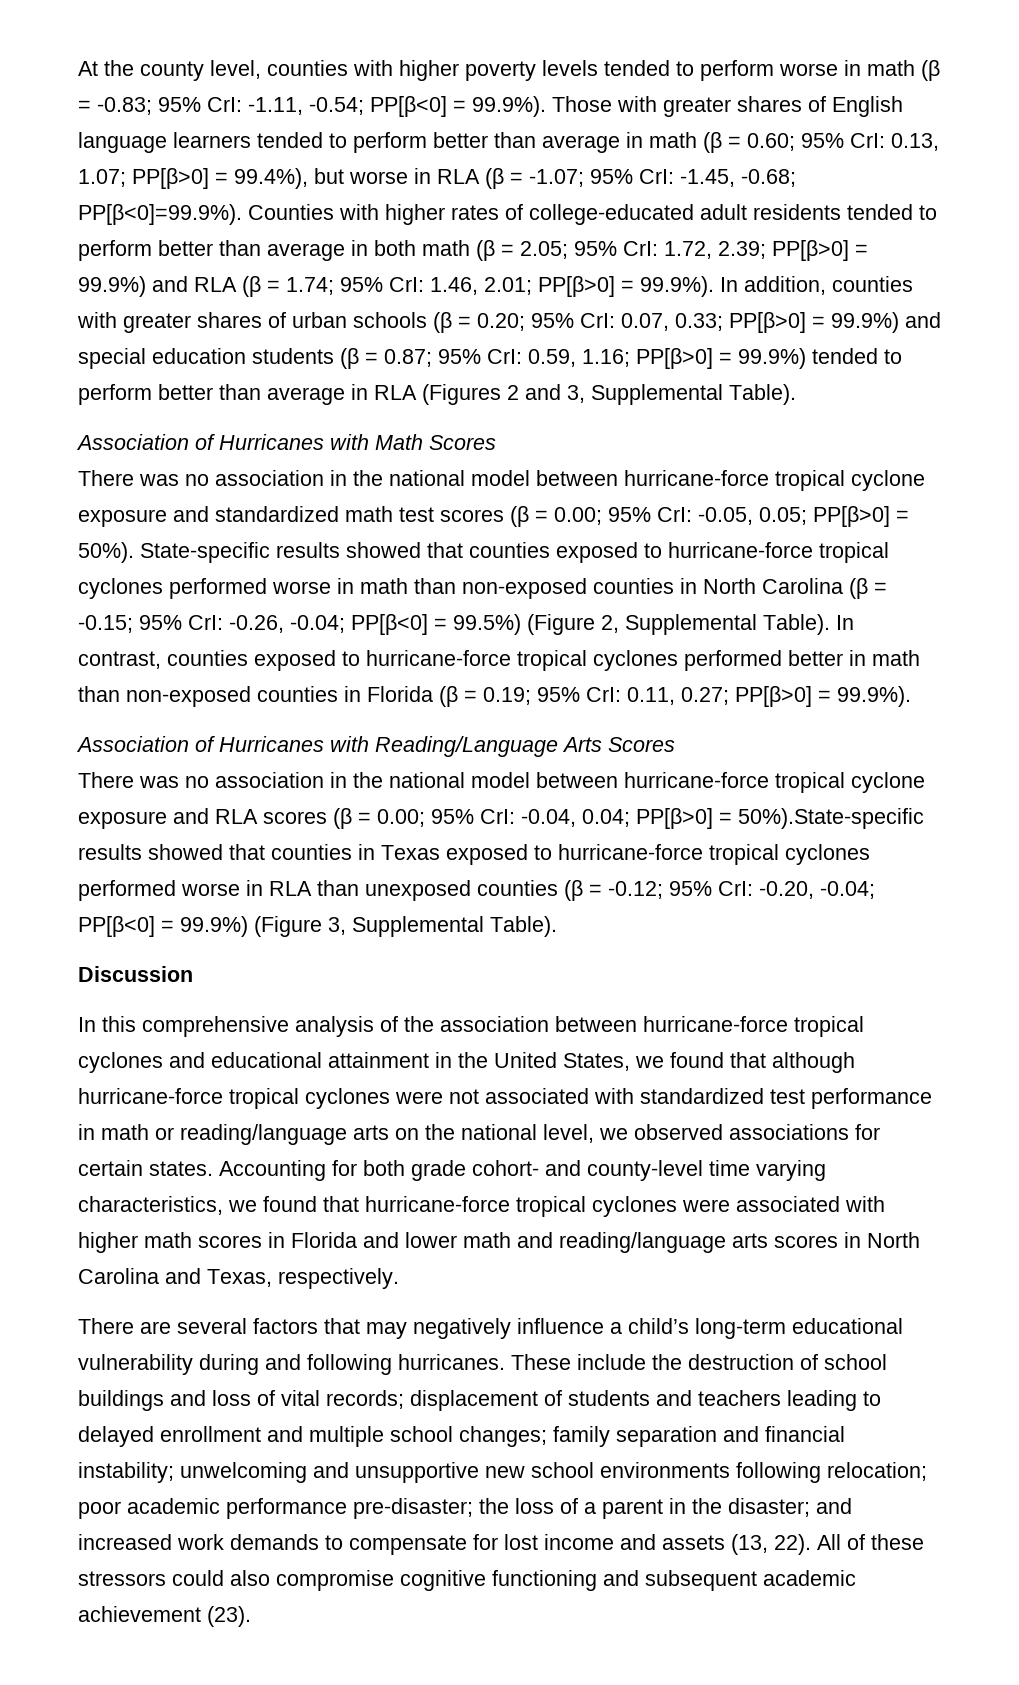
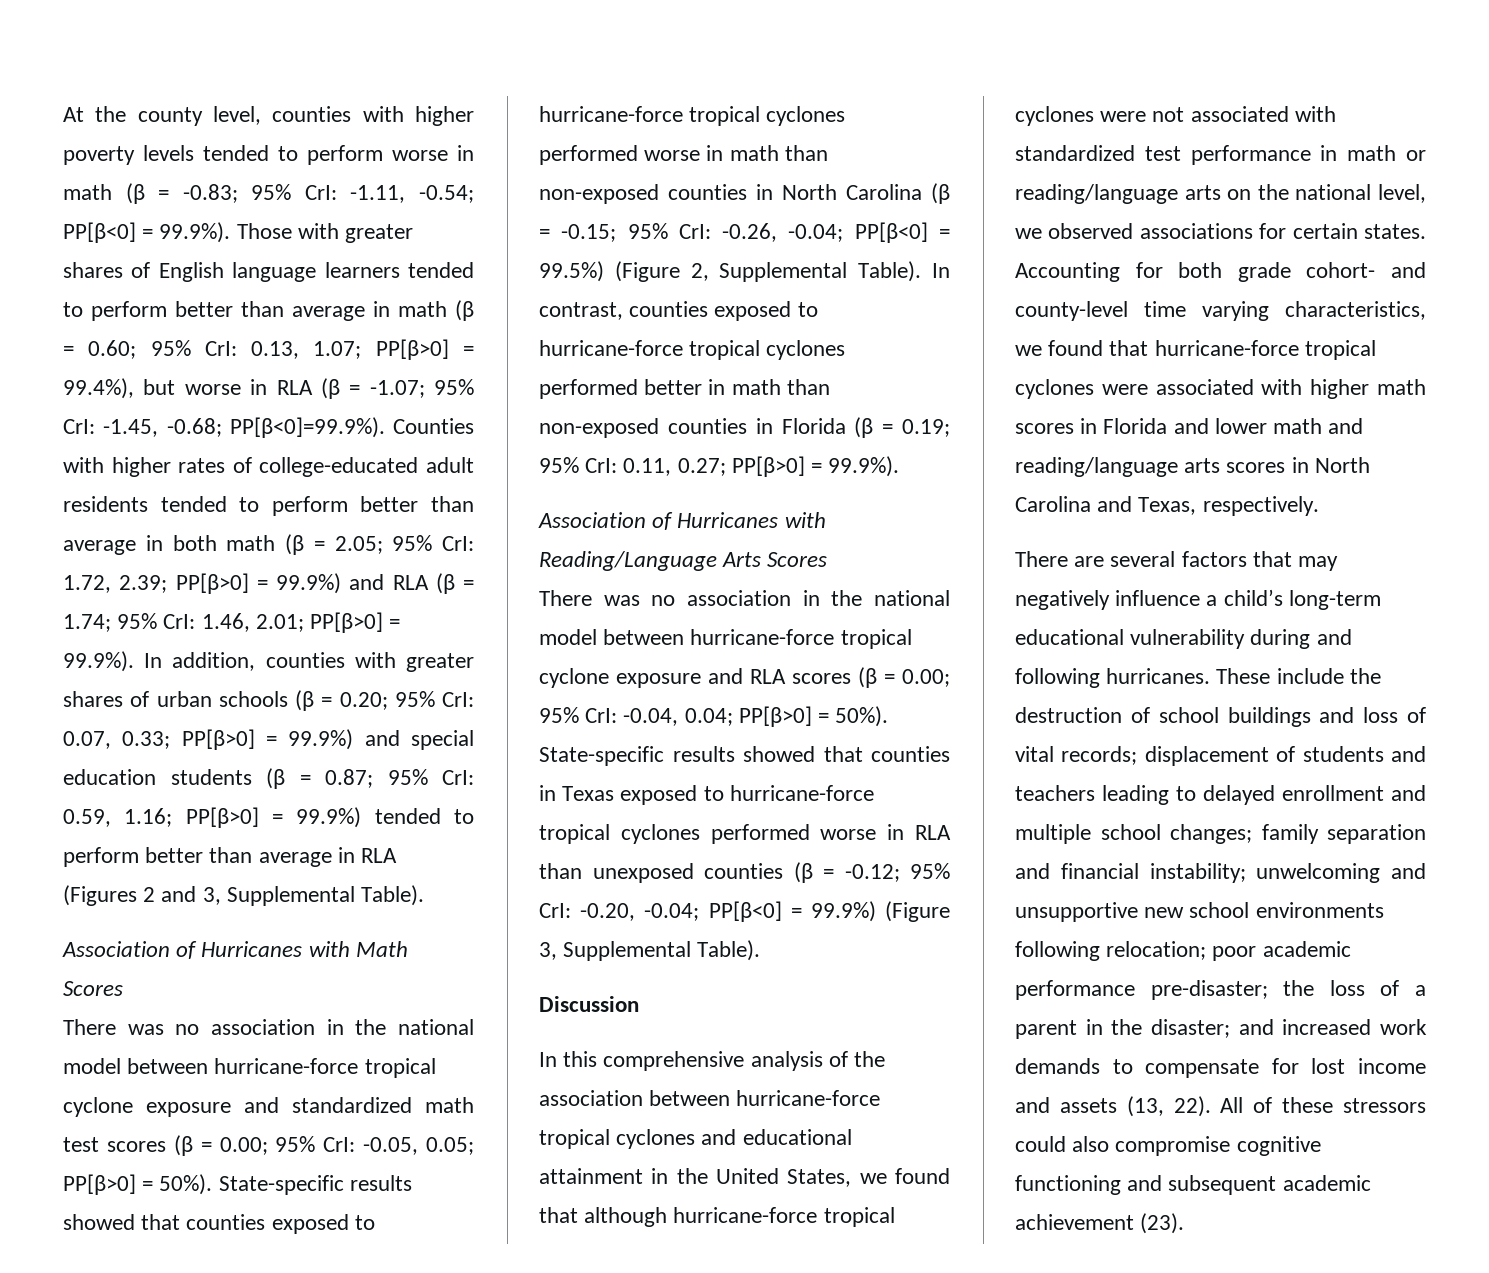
[738,808,924,829] 50%).State-specific -> [835,706,889,727] [539,746,664,766] 50%). State-specific

